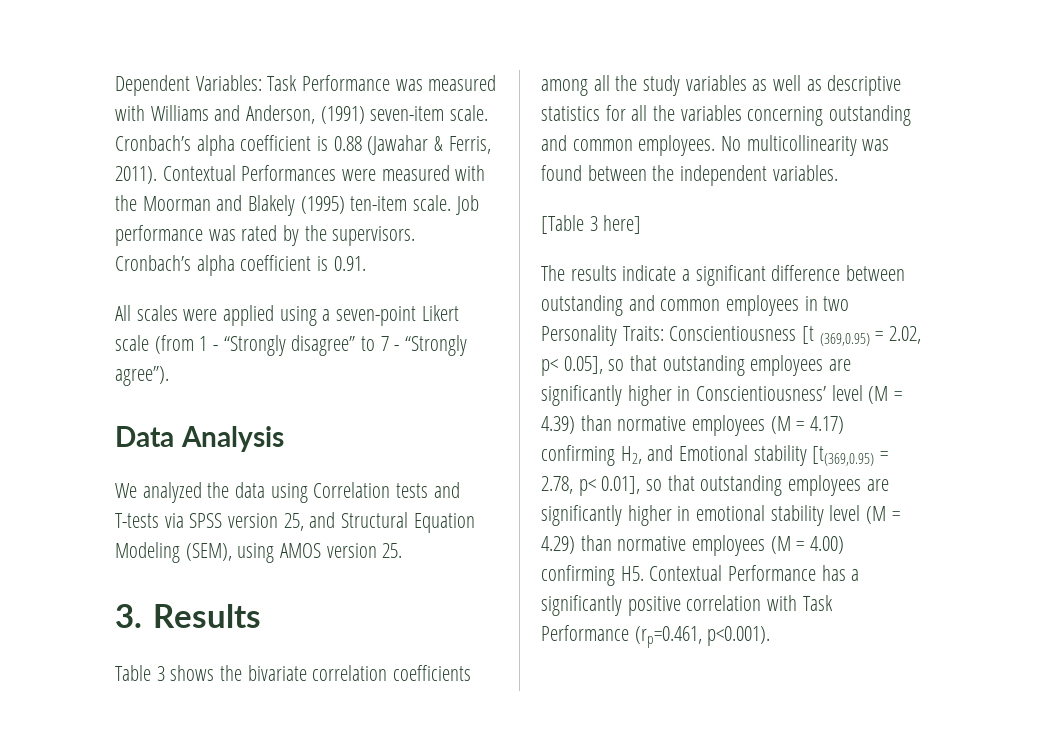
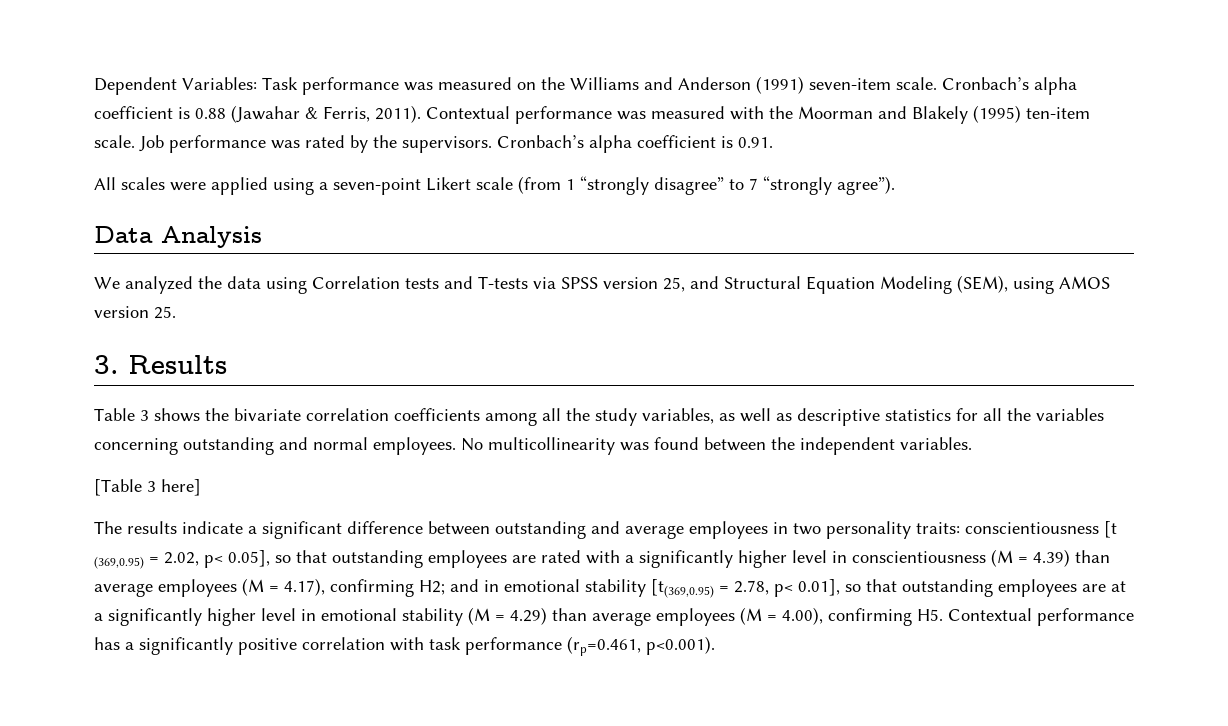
[301,75,497,91] [115,105,145,121] Performance was measured with -> [302,77,565,95] performance was measured on the
[246,105,316,124] Anderson, -> [678,77,751,90] Anderson
[241,165,377,181] Performances were -> [515,106,646,124] performance was
[213,335,286,356] - “Strongly -> [580,176,649,195] “strongly
[394,335,468,356] - “Strongly -> [763,176,832,195] “strongly
[685,75,747,91] variables -> [642,408,714,424] variables,
[572,139,633,151] common -> [313,437,368,450] normal
[660,299,721,311] common -> [625,525,684,539] average
[541,325,797,346] Personality Traits: Conscientiousness -> [826,521,1099,539] personality traits: conscientiousness
[541,385,863,406] significantly higher in Conscientiousness’ level -> [541,550,986,568] rated with a significantly higher level in conscientiousness
[617,415,845,436] [541,445,749,466] normative employees (M = 4.17) confirming H2, and Emotional -> [94,578,580,597] average employees (M = 4.17), confirming H2; and in emotional
[541,505,861,526] significantly higher in emotional stability level -> [1111,581,1126,592] [94,608,463,626] at a significantly higher level in emotional stability
[617,535,845,556] normative employees (M = 4.00) -> [592,607,823,626] average employees (M = 4.00),
[728,565,817,581] Performance -> [1037,608,1134,626] performance
[802,595,833,611] [541,625,629,641] Task Performance -> [429,637,562,655] task performance

